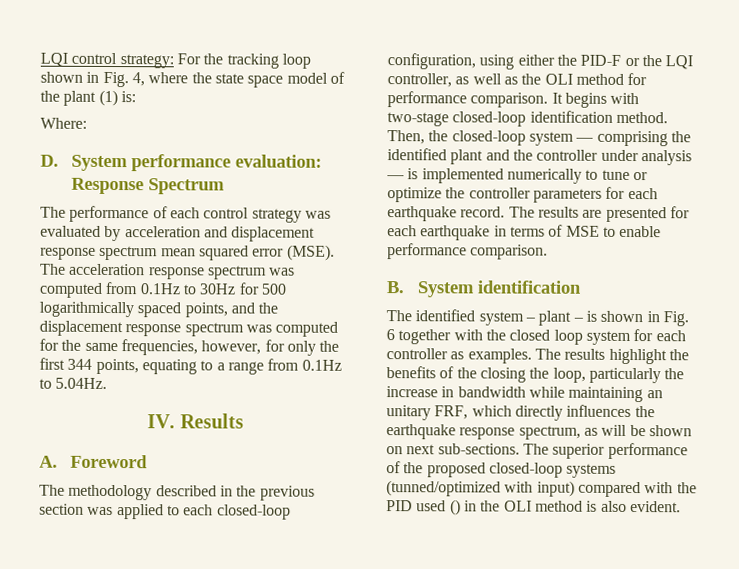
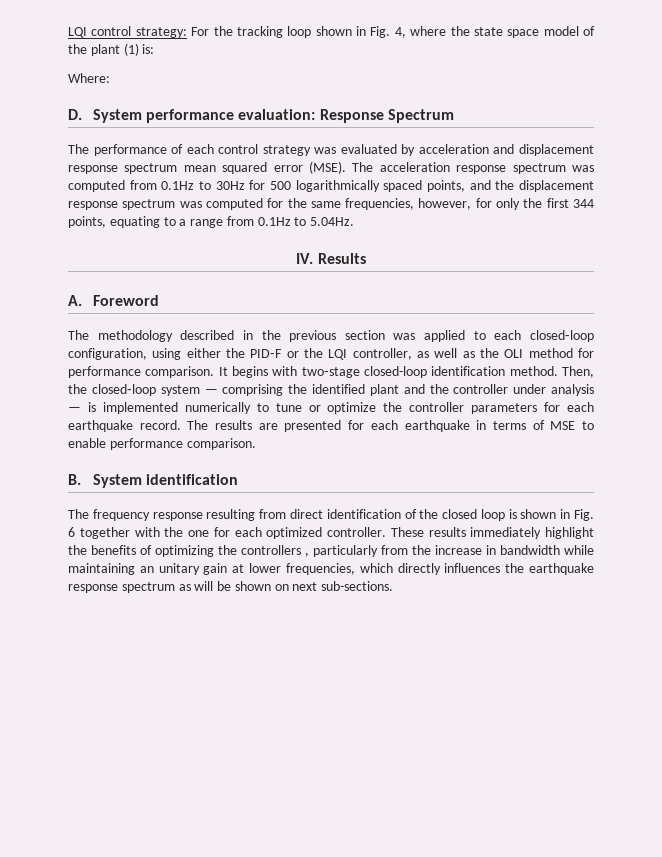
[415,309,584,326] identified system – plant – -> [92,509,505,521] frequency response resulting from direct identification of the closed loop
[509,329,686,346] [386,348,689,365] [386,366,661,384] closed loop system for each controller as examples. The results highlight the benefits of the closing the loop, particularly -> [188,527,594,539] [68,545,408,557] one for each optimized controller. These results immediately highlight the benefits of optimizing the controllers , particularly from
[434,405,469,420] FRF, -> [203,563,355,575] gain at lower frequencies,
[518,425,581,440] spectrum, -> [121,582,175,593] spectrum
[522,442,688,460] [386,461,617,478] [386,480,697,498] [386,499,681,516] The superior performance of the proposed closed-loop systems (tunned/optimized with input) compared with the PID used () in the OLI method is also evident. -> (394, 586) none

